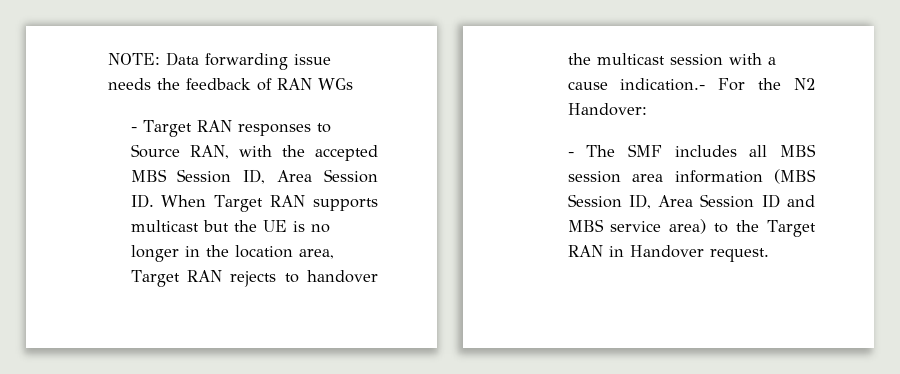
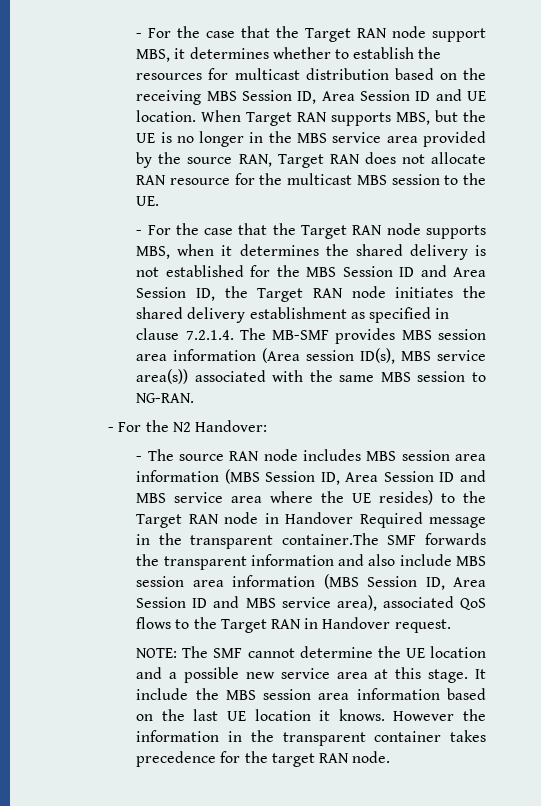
[107,52,331,70] [107,78,353,91] [130,120,331,137] [130,144,378,161] NOTE: Data forwarding issue needs the feedback of RAN WGs // - Target RAN responses to Source RAN, with the accepted -> [136,26,486,42] [136,47,442,62] [136,68,486,80] [136,90,202,105] - For the case that the Target RAN node support MBS, it determines whether to establish the resources for multicast distribution based on the receiving
[130,194,154,208] ID. -> [415,89,486,101] [136,110,197,122] ID and UE location.
[130,220,199,232] multicast -> [396,112,431,125] MBS,
[234,245,334,259] [130,270,378,287] [567,53,776,66] [567,78,706,91] location area, Target RAN rejects to handover the multicast session with a cause indication.- -> [297,131,486,147] [136,152,486,168] [136,173,486,185] [136,196,160,206] [136,223,486,239] [136,244,486,260] [136,265,486,277] [136,286,487,302] [136,307,450,323] [136,328,486,344] [136,348,486,364] [136,369,486,384] [136,393,195,403] [108,427,115,432] MBS service area provided by the source RAN, Target RAN does not allocate RAN resource for the multicast MBS session to the UE. // - For the case that the Target RAN node supports MBS, when it determines the shared delivery is not established for the MBS Session ID and Area Session ID, the Target RAN node initiates the shared delivery establishment as specified in clause 7.2.1.4. The MB-SMF provides MBS session area information (Area session ID(s), MBS service area(s)) associated with the same MBS session to NG-RAN. // -
[627,144,768,157] SMF includes all -> [178,449,361,461] source RAN node includes
[669,219,707,234] area) -> [231,490,486,505] [136,512,486,528] [136,533,486,549] [136,554,486,570] [136,574,486,590] [136,595,486,611] [136,617,172,629] area where the UE resides) to the Target RAN node in Handover Required message in the transparent container.The SMF forwards the transparent information and also include MBS session area information (MBS Session ID, Area Session ID and MBS service area), associated QoS flows
(769, 255) none -> [136,646,486,658] [136,667,486,683] [136,688,486,700] [136,709,486,721] [136,730,486,746] [136,751,391,767] // NOTE: The SMF cannot determine the UE location and a possible new service area at this stage. It include the MBS session area information based on the last UE location it knows. However the information in the transparent container takes precedence for the target RAN node.

